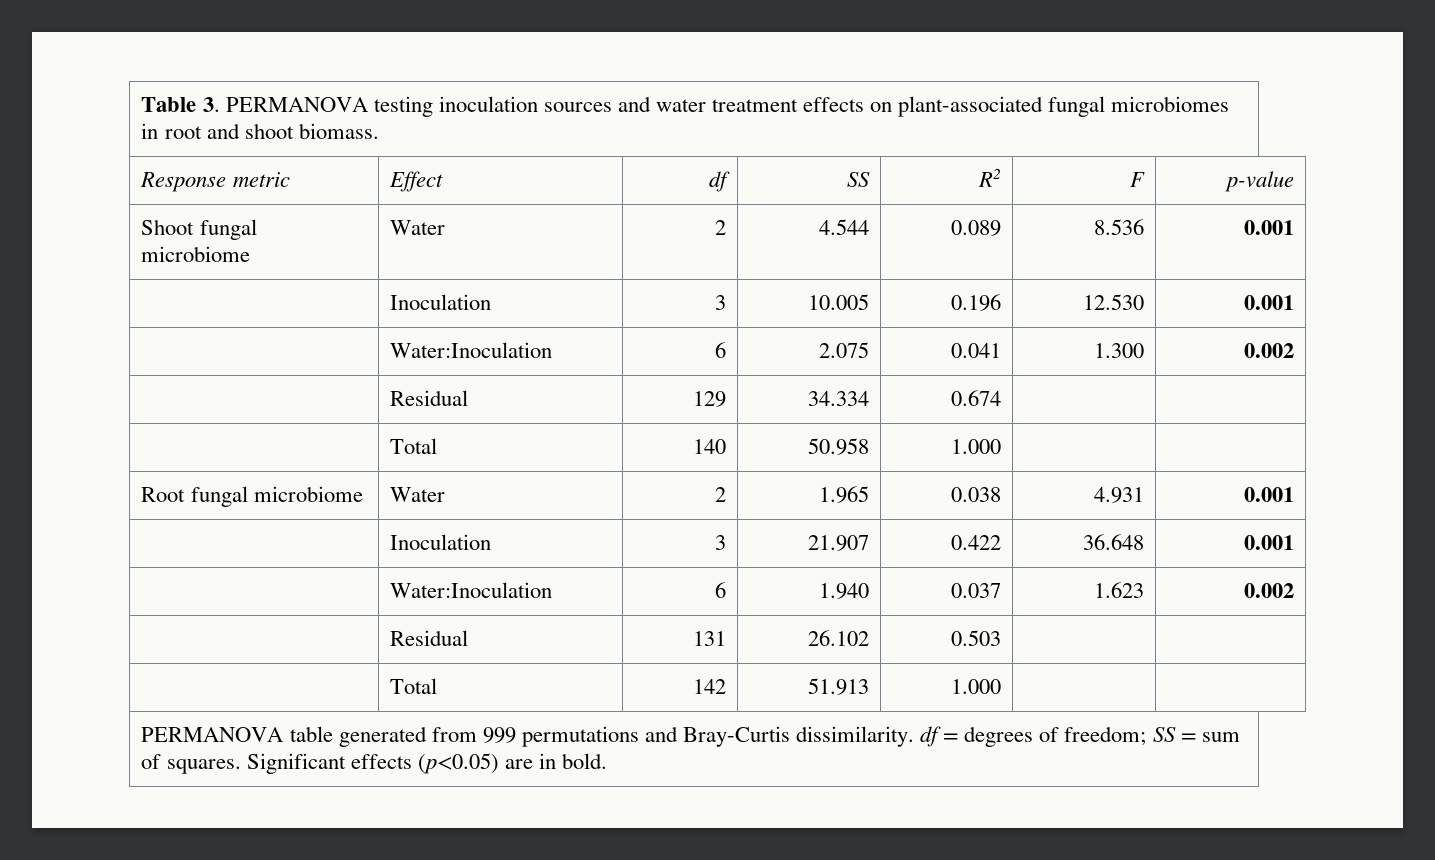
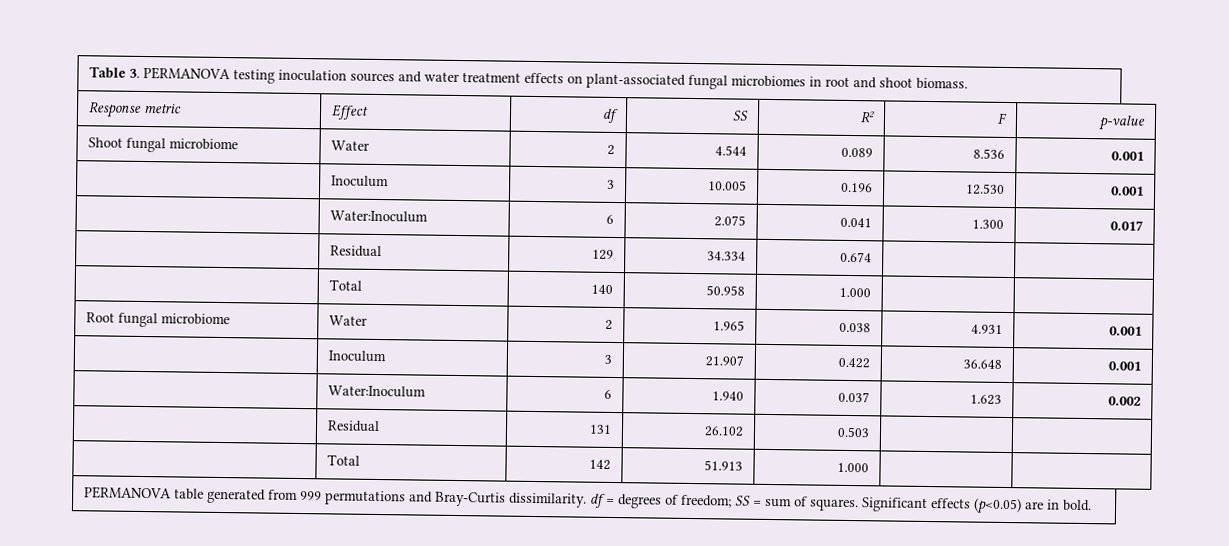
[390,294,492,310] Inoculation -> [330,175,389,188] Inoculum
[390,342,553,358] Water:Inoculation -> [329,210,428,223] Water:Inoculum
[1243,343,1294,358] 0.002 -> [1110,220,1144,231] 0.017
[390,534,492,550] Inoculation -> [327,350,386,363] Inoculum
[390,582,553,598] Water:Inoculation -> [327,385,426,398] Water:Inoculum

